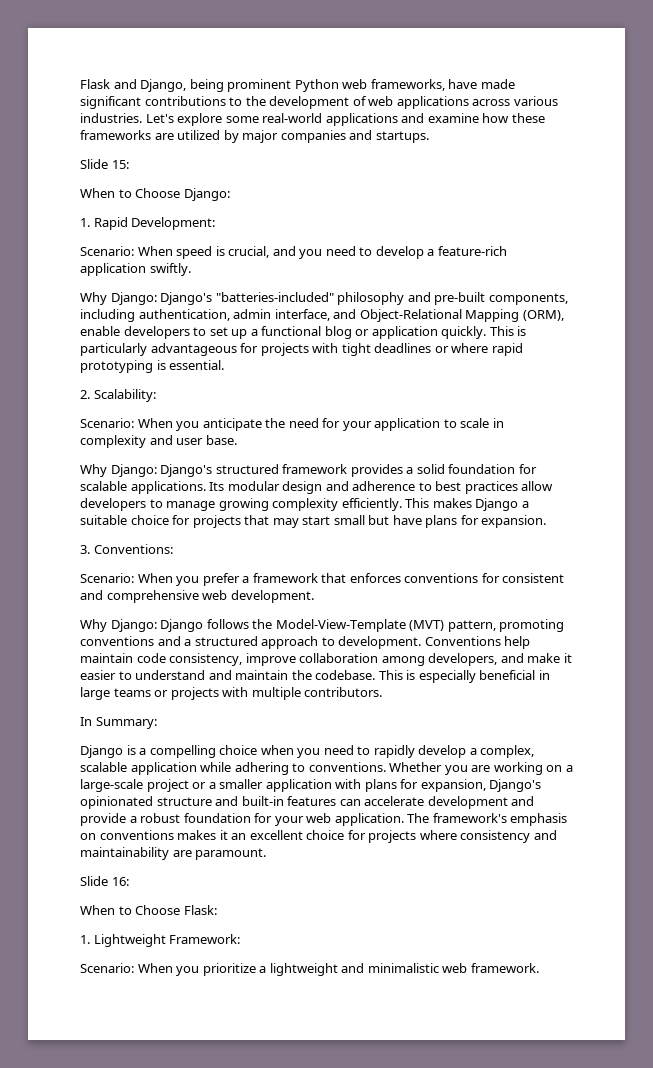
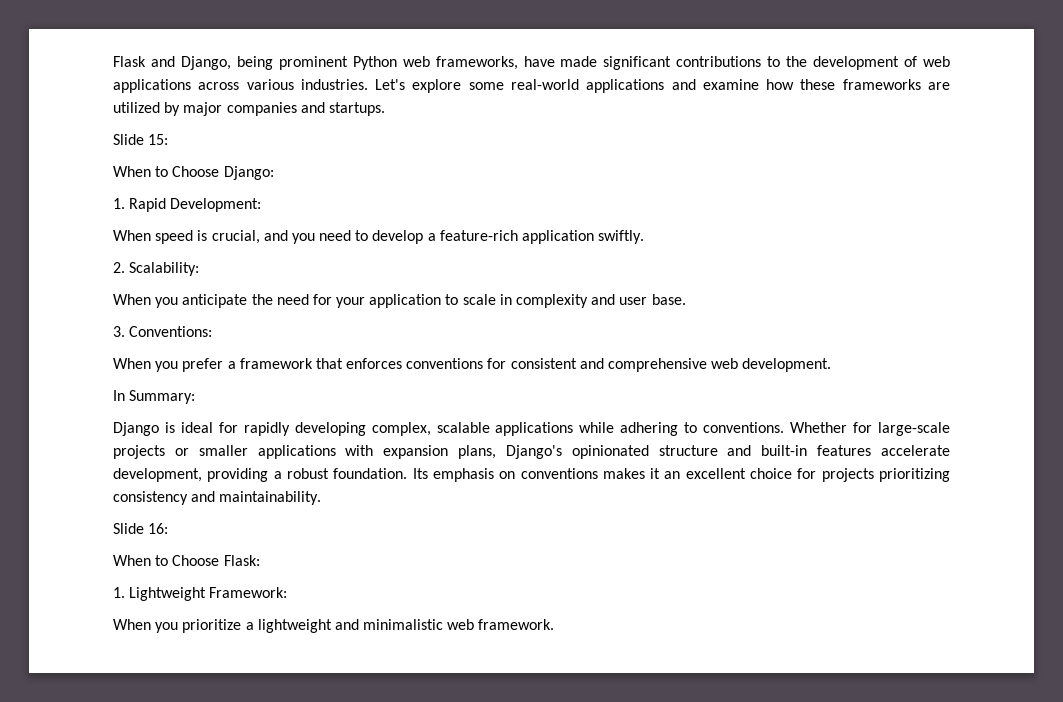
[80,246,134,256] Scenario: -> (262, 205) none
[80,292,568,305] [80,309,564,322] [80,326,527,339] [80,343,523,356] [80,360,225,373] // Why Django: Django's "batteries-included" philosophy and pre-built components, including authentication, admin interface, and Object-Relational Mapping (ORM), enable developers to set up a functional blog or application quickly. This is particularly advantageous for projects with tight deadlines or where rapid prototyping is essential. -> (645, 237) none
[80,418,134,428] Scenario: -> (200, 269) none
[80,464,537,477] [80,481,554,494] [80,498,529,511] [80,515,547,528] // Why Django: Django's structured framework provides a solid foundation for scalable applications. Its modular design and adherence to best practices allow developers to manage growing complexity efficiently. This makes Django a suitable choice for projects that may start small but have plans for expansion. -> (686, 299) none
[80,573,134,583] Scenario: -> (213, 331) none
[80,619,565,632] [80,636,531,649] [80,653,572,666] [80,670,550,683] [80,687,383,700] [80,717,157,729] [80,745,477,758] Why Django: Django follows the Model-View-Template (MVT) pattern, promoting conventions and a structured approach to development. Conventions help maintain code consistency, improve collaboration among developers, and make it easier to understand and maintain the codebase. This is especially beneficial in large teams or projects with multiple contributors. // In Summary: // Django is a compelling choice when you need to rapidly develop a -> [113,390,196,404] [113,422,366,436] In Summary: // Django is ideal for rapidly developing
[130,762,197,775] application -> [495,422,574,436] applications
[444,762,573,775] [80,779,486,792] you are working on a large-scale project or a smaller application with plans for expansion, -> [853,422,950,436] [113,445,497,459] for large-scale projects or smaller applications with expansion plans,
[339,796,535,809] [80,813,507,826] can accelerate development and provide a robust foundation for your web application. The framework's -> [880,445,950,456] [113,468,428,482] accelerate development, providing a robust foundation. Its
[419,830,457,840] where -> [879,468,950,482] prioritizing
[80,847,267,860] maintainability are paramount. -> [219,491,322,505] maintainability.
[80,963,134,973] Scenario: -> (288, 592) none

